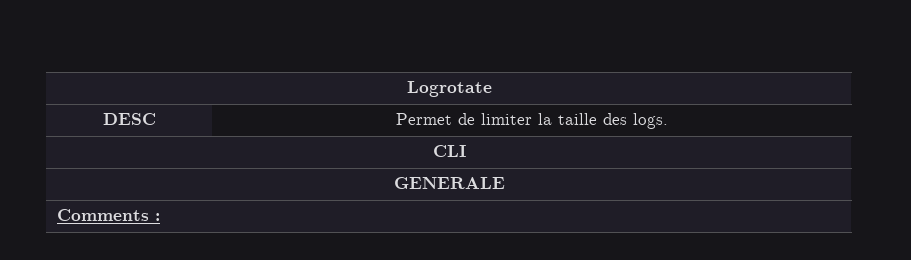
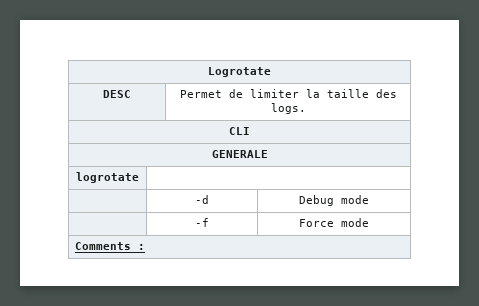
(505, 183) none -> [76,172,139,183] [195,195,209,204] [299,195,369,206] [195,218,209,227] [299,218,369,227] // logrotate | // | -d | Debug mode // | -f | Force mode

